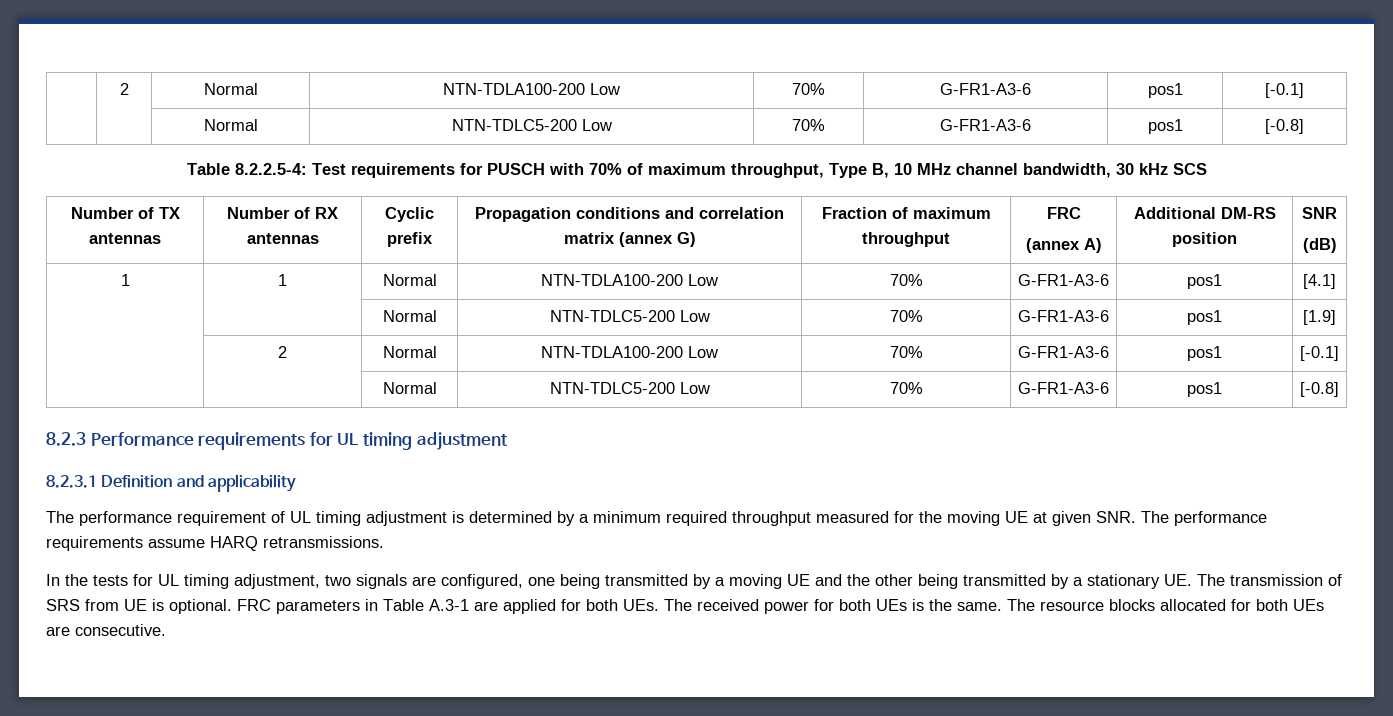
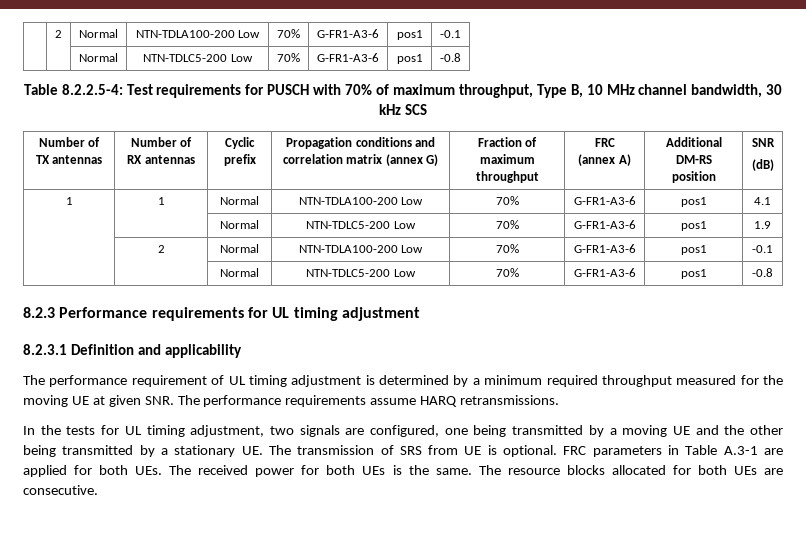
[119,83,129,95] [203,83,258,95] [443,83,620,95] [792,83,825,95] [940,83,1031,95] [1147,83,1183,98] [1265,83,1304,98] [203,119,258,131] [451,119,612,131] [792,119,825,131] [940,119,1031,131] [1147,119,1183,134] [1265,119,1304,134] | 2 | Normal | NTN-TDLA100-200 Low | 70% | G-FR1-A3-6 | pos1 | [-0.1] // | | Normal | NTN-TDLC5-200 Low | 70% | G-FR1-A3-6 | pos1 | [-0.8] -> [55,30,62,38] [79,29,118,38] [135,30,261,38] [277,29,300,38] [317,29,379,38] [396,30,423,40] [440,30,461,38] [79,53,118,62] [143,54,253,62] [277,53,300,62] [317,53,379,62] [396,54,423,64] [440,53,461,62] | 2 | Normal | NTN-TDLA100-200 Low | 70% | G-FR1-A3-6 | pos1 | -0.1 // | | Normal | NTN-TDLC5-200 Low | 70% | G-FR1-A3-6 | pos1 | -0.8
[1303,274,1336,289] [382,310,437,322] [549,310,710,322] [889,310,923,322] [1018,310,1109,322] [1187,310,1222,325] [1303,310,1336,325] [278,346,287,358] [382,346,437,358] [541,346,718,358] [889,346,923,358] [1018,346,1109,358] [1187,346,1222,361] [1300,346,1339,361] [382,382,437,394] [549,382,710,394] [889,382,923,394] [1018,382,1109,394] [1187,382,1222,397] [1300,382,1339,397] [4.1] // | | Normal | NTN-TDLC5-200 Low | 70% | G-FR1-A3-6 | pos1 | [1.9] // | 2 | Normal | NTN-TDLA100-200 Low | 70% | G-FR1-A3-6 | pos1 | [-0.1] // | | Normal | NTN-TDLC5-200 Low | 70% | G-FR1-A3-6 | pos1 | [-0.8] -> [754,197,771,205] [220,220,259,229] [306,221,416,229] [495,220,519,229] [573,220,636,229] [680,221,707,231] [754,221,771,229] [157,245,165,253] [220,244,259,253] [298,245,424,253] [495,244,519,253] [573,244,636,253] [680,245,707,255] [752,245,773,253] [220,268,259,277] [306,269,416,277] [495,268,519,277] [573,268,636,277] [680,269,707,279] [752,268,773,277] 4.1 // | | Normal | NTN-TDLC5-200 Low | 70% | G-FR1-A3-6 | pos1 | 1.9 // | 2 | Normal | NTN-TDLA100-200 Low | 70% | G-FR1-A3-6 | pos1 | -0.1 // | | Normal | NTN-TDLC5-200 Low | 70% | G-FR1-A3-6 | pos1 | -0.8

